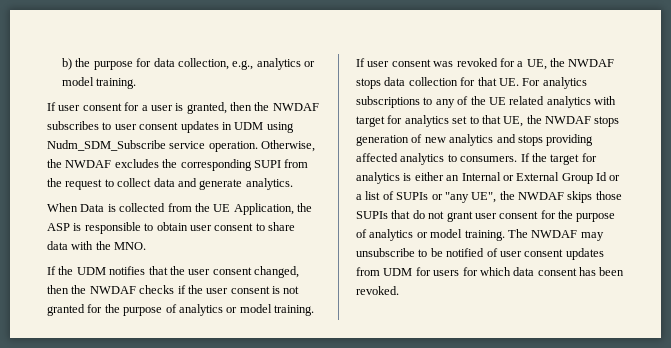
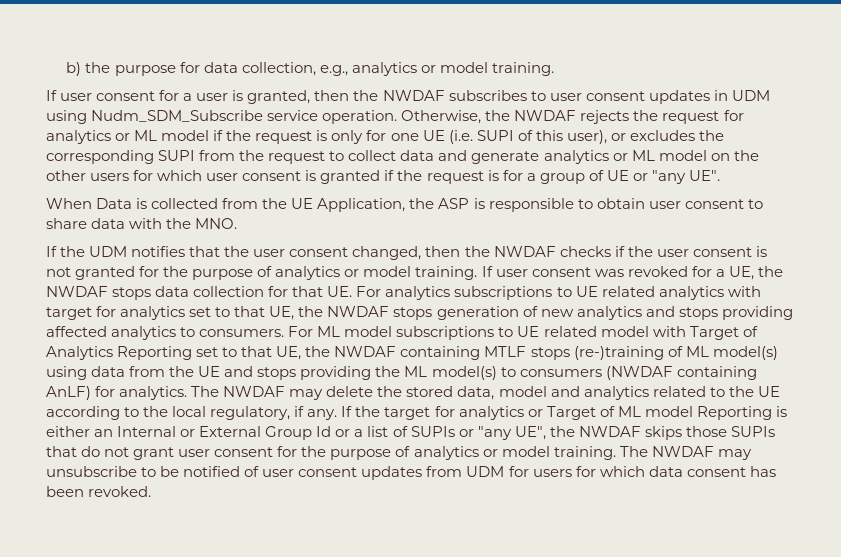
(112, 164) none -> [580,110,744,124] [46,130,626,144] rejects the request for analytics or ML model if the request is only for one UE (i.e. SUPI of this user), or
[245,178,293,190] analytics. -> [543,150,759,164] [46,170,720,184] analytics or ML model on the other users for which user consent is granted if the request is for a group of UE or "any UE".
[435,96,486,108] any of the -> (572, 292) none
(518, 159) none -> [288,326,758,340] [46,346,778,360] [46,366,757,380] [46,386,780,400] [46,406,338,420] For ML model subscriptions to UE related model with Target of Analytics Reporting set to that UE, the NWDAF containing MTLF stops (re-)training of ML model(s) using data from the UE and stops providing the ML model(s) to consumers (NWDAF containing AnLF) for analytics. The NWDAF may delete the stored data, model and analytics related to the UE according to the local regulatory, if any.
(400, 178) none -> [527,406,772,420] or Target of ML model Reporting

